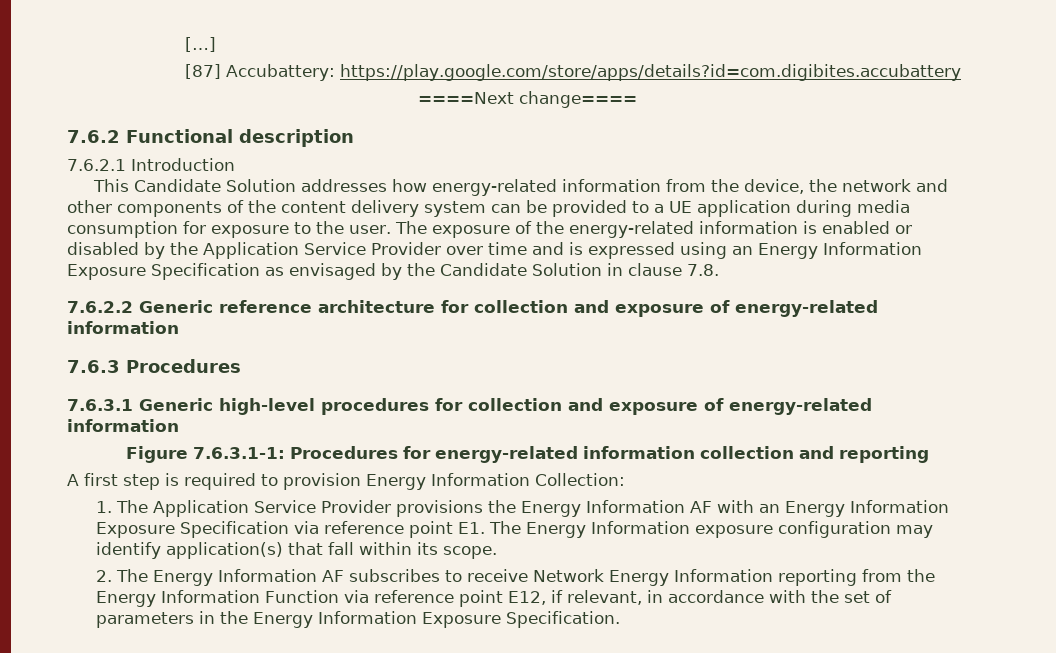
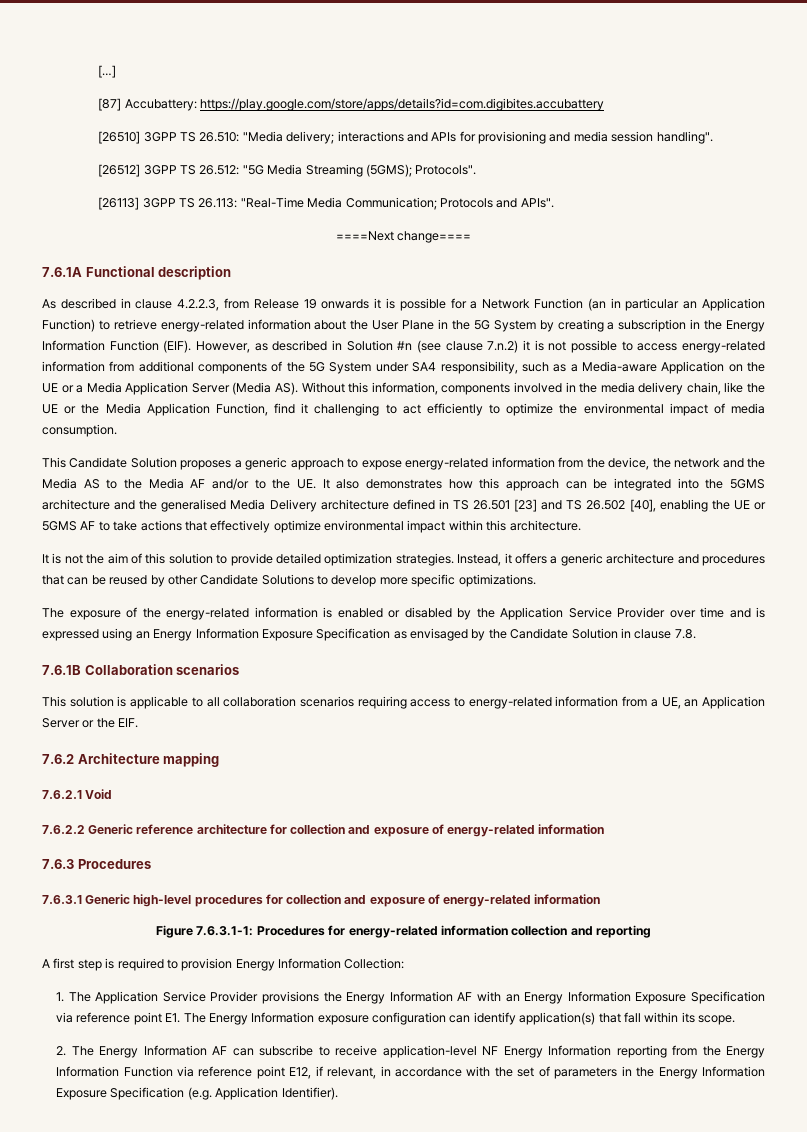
(961, 72) none -> [98,131,713,144] [98,164,477,177] [98,197,554,210] // [26510] 3GPP TS 26.510: "Media delivery; interactions and APIs for provisioning and media session handling". // [26512] 3GPP TS 26.512: "5G Media Streaming (5GMS); Protocols". // [26113] 3GPP TS 26.113: "Real-Time Media Communication; Protocols and APIs".
[67,130,120,143] 7.6.2 -> [42,267,82,277] 7.6.1A
[67,158,235,171] [93,179,428,192] 7.6.2.1 Introduction // This Candidate Solution addresses how -> [42,298,765,311] [42,319,766,332] [42,340,765,353] [42,361,766,374] [42,382,765,395] [42,403,765,416] [42,424,117,437] [42,457,402,470] As described in clause 4.2.2.3, from Release 19 onwards it is possible for a Network Function (an in particular an Application Function) to retrieve energy-related information about the User Plane in the 5G System by creating a subscription in the Energy Information Function (EIF). However, as described in Solution #n (see clause 7.n.2) it is not possible to access energy-related information from additional components of the 5G System under SA4 responsibility, such as a Media-aware Application on the UE or a Media Application Server (Media AS). Without this information, components involved in the media delivery chain, like the UE or the Media Application Function, find it challenging to act efficiently to optimize the environmental impact of media consumption. // This Candidate Solution proposes a generic approach to expose
[67,200,910,217] [67,221,391,238] other components of the content delivery system can be provided to a UE application during media consumption for exposure to the user. -> [747,458,766,468] [42,478,765,491] [42,499,766,512] [42,520,581,533] [42,553,765,566] [42,574,536,587] the Media AS to the Media AF and/or to the UE. It also demonstrates how this approach can be integrated into the 5GMS architecture and the generalised Media Delivery architecture defined in TS 26.501 [23] and TS 26.502 [40], enabling the UE or 5GMS AF to take actions that effectively optimize environmental impact within this architecture. // It is not the aim of this solution to provide detailed optimization strategies. Instead, it offers a generic architecture and procedures that can be reused by other Candidate Solutions to develop more specific optimizations. //
(719, 270) none -> [42,664,240,675] [42,696,766,709] [42,718,139,728] [42,753,220,767] [42,789,113,799] // 7.6.1B Collaboration scenarios // This solution is applicable to all collaboration scenarios requiring access to energy-related information from a UE, an Application Server or the EIF. // 7.6.2 Architecture mapping // 7.6.2.1 Void
[896,525,934,538] may -> [449,1015,471,1023] can
[349,569,605,582] subscribes to receive Network -> [232,1045,499,1058] can subscribe to receive application-level NF
[506,611,621,628] Specification. -> [110,1087,338,1100] Specification (e.g. Application Identifier).

